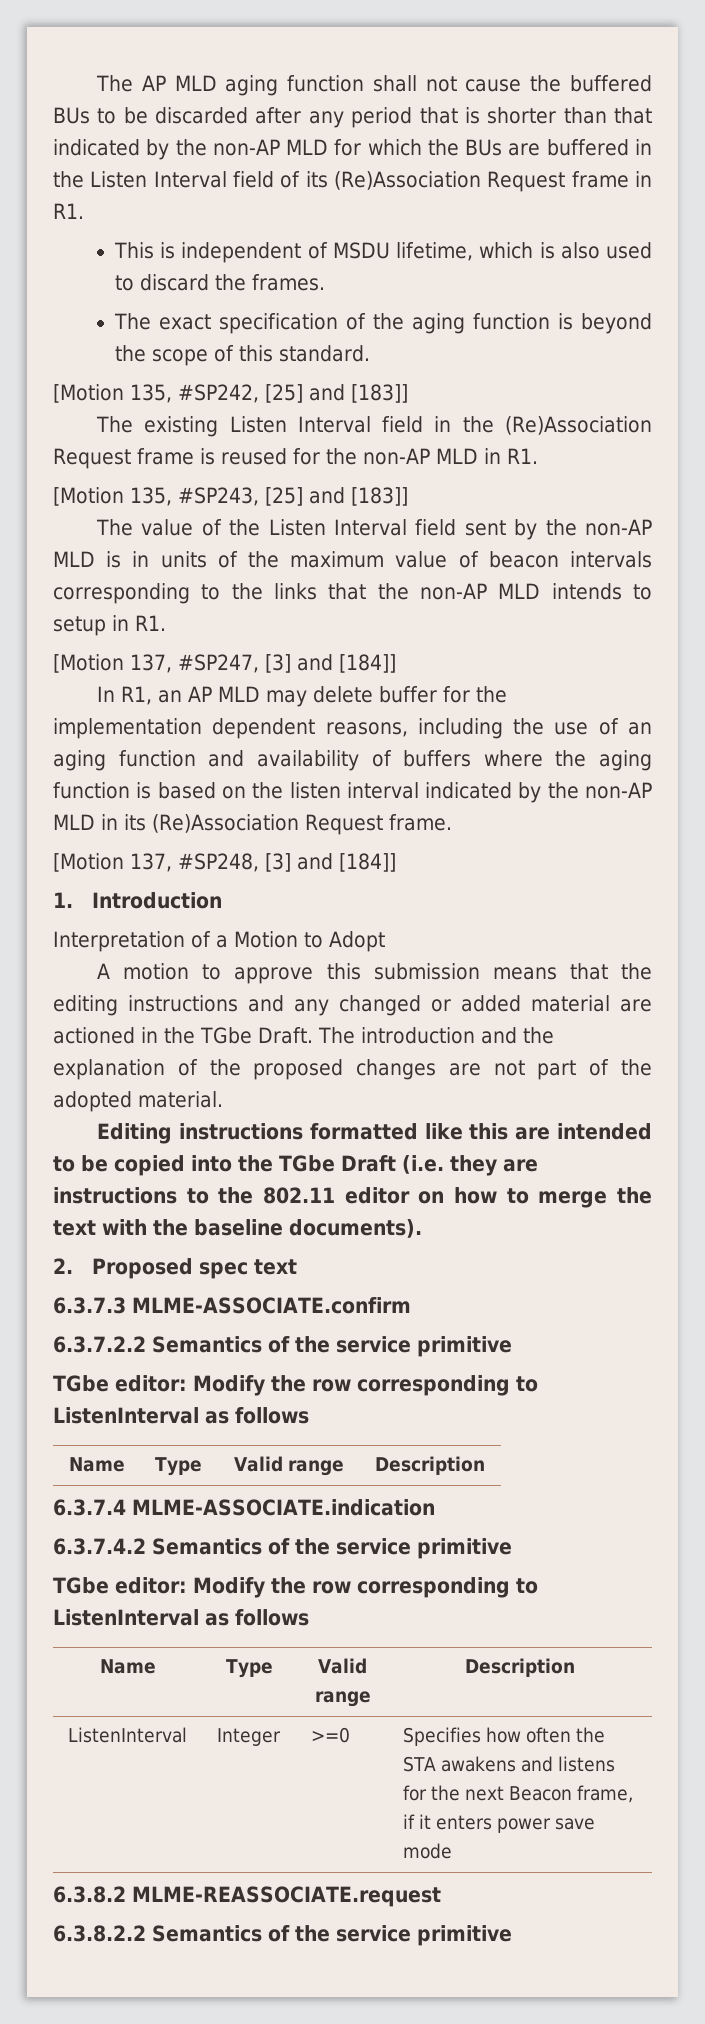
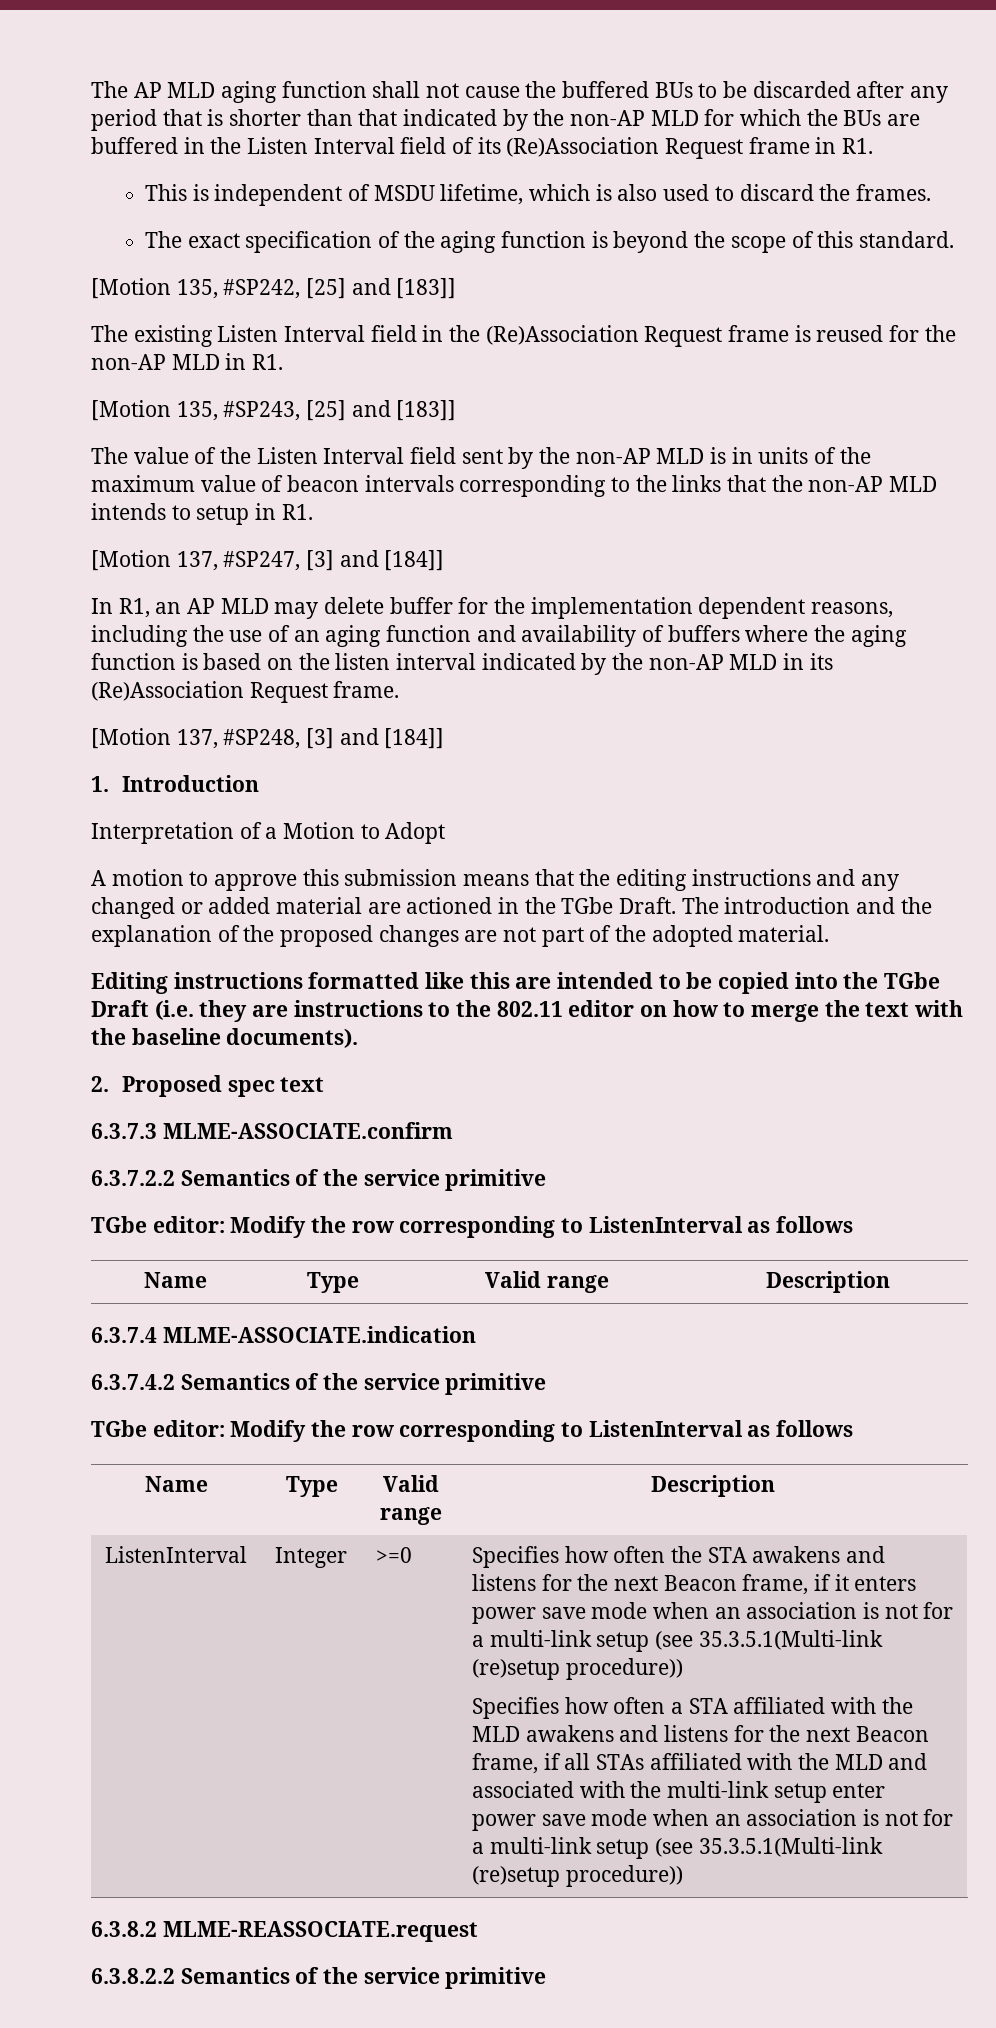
(452, 1851) none -> [652,1602,954,1619] [471,1630,883,1652] [471,1658,683,1680] [471,1697,913,1719] [471,1725,929,1742] [471,1753,928,1774] [471,1781,886,1803] [471,1809,954,1831] [471,1837,883,1859] [471,1865,683,1887] when an association is not for a multi-link setup (see 35.3.5.1(Multi-link (re)setup procedure)) // Specifies how often a STA affiliated with the MLD awakens and listens for the next Beacon frame, if all STAs affiliated with the MLD and associated with the multi-link setup enter power save mode when an association is not for a multi-link setup (see 35.3.5.1(Multi-link (re)setup procedure))

